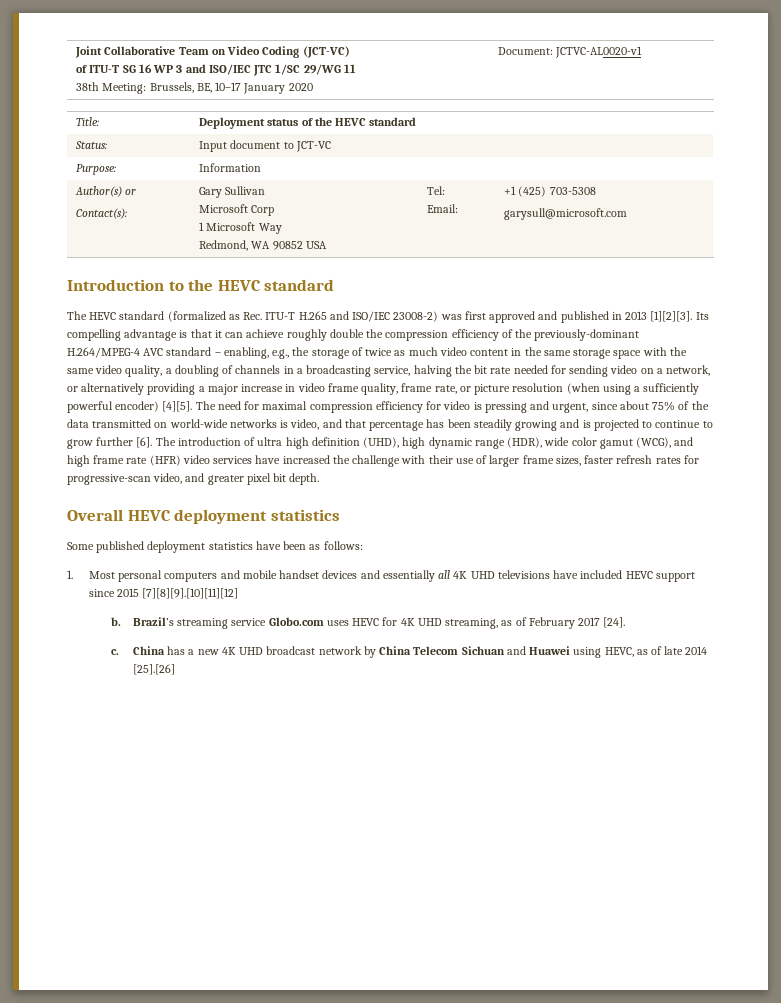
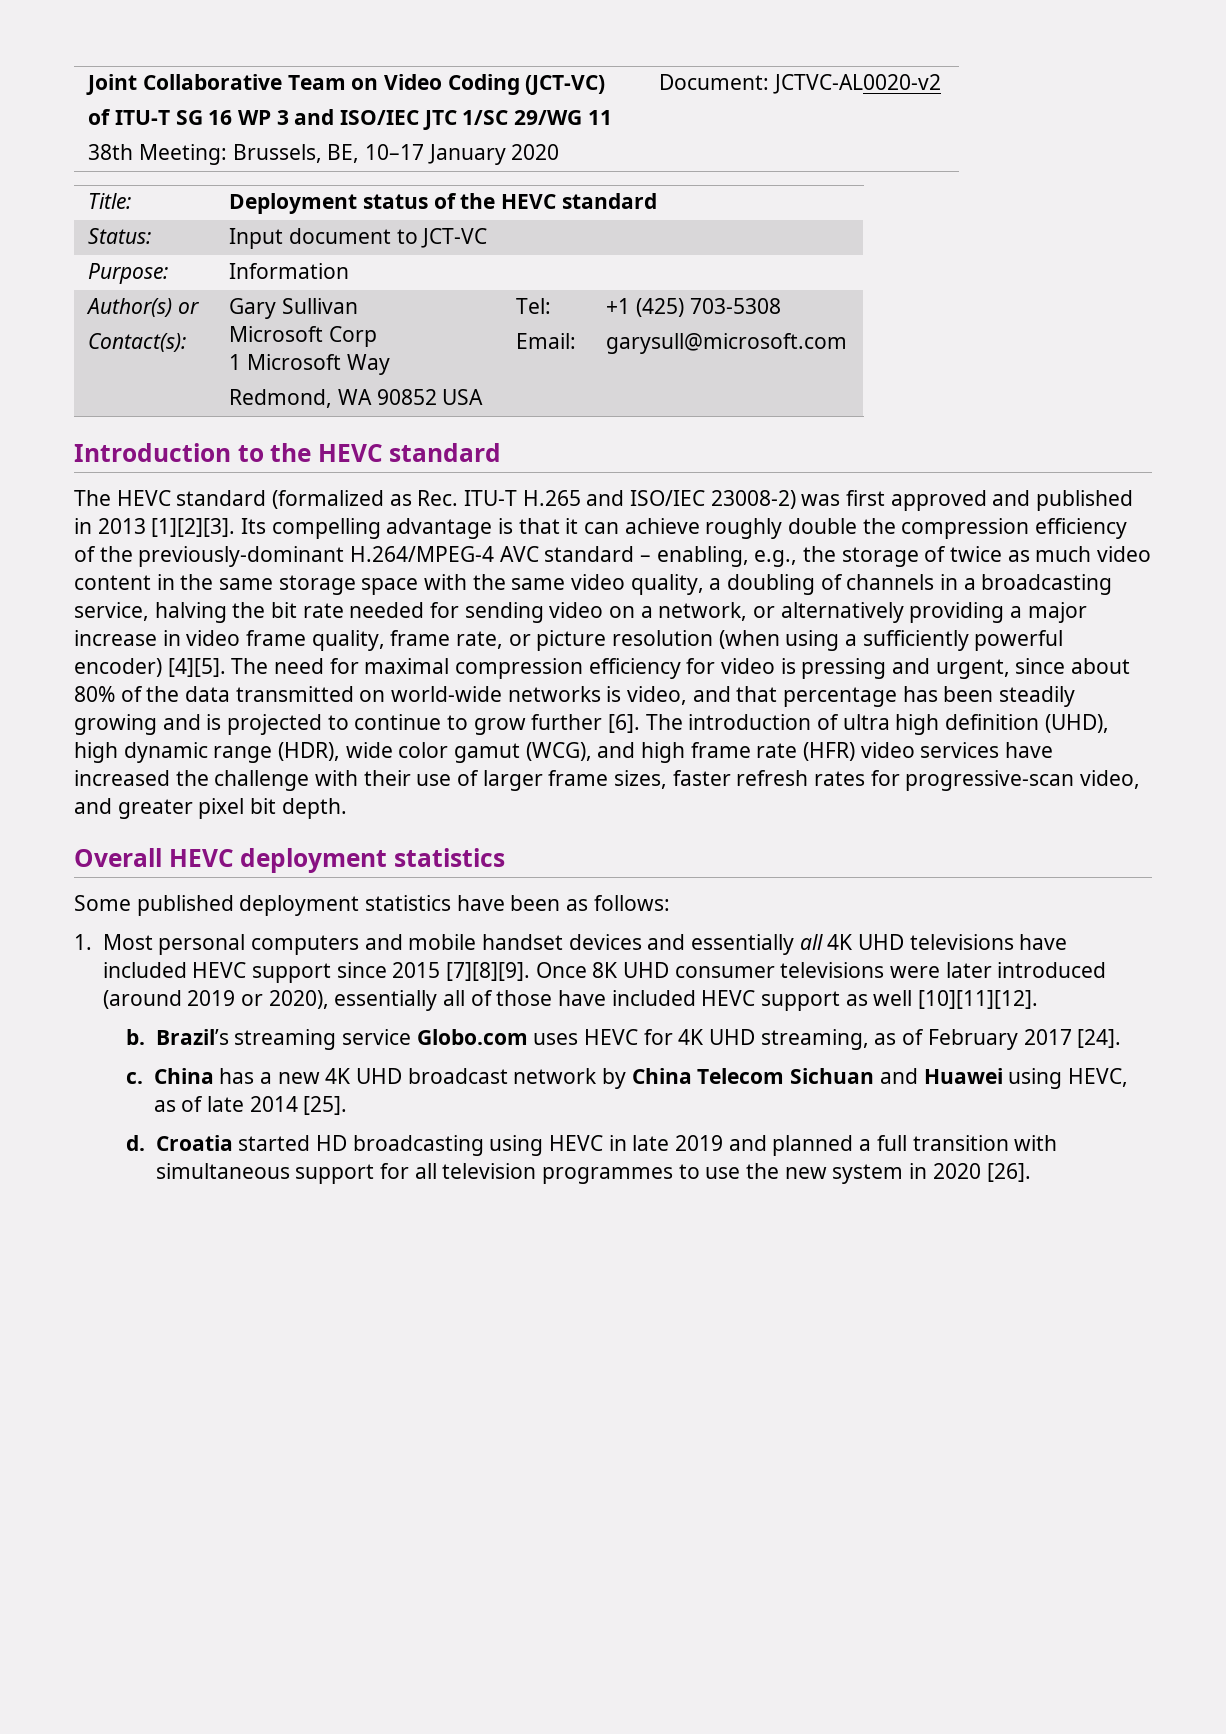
[555,46,643,58] JCTVC-AL0020-v1 -> [773,74,942,94] JCTVC-AL0020-v2
[652,401,676,411] 75% -> [74,686,115,702] 80%
[142,588,239,599] [7][8][9].[10][11][12] -> [445,962,1107,981] [102,990,1038,1011] [7][8][9]. Once 8K UHD consumer televisions were later introduced (around 2019 or 2020), essentially all of those have included HEVC support as well [10][11][12].
[132,664,175,675] [25].[26] -> [303,1096,348,1115] [126,1135,1058,1156] [155,1163,1031,1184] [25]. // d. Croatia started HD broadcasting using HEVC in late 2019 and planned a full transition with simultaneous support for all television programmes to use the new system in 2020 [26].

